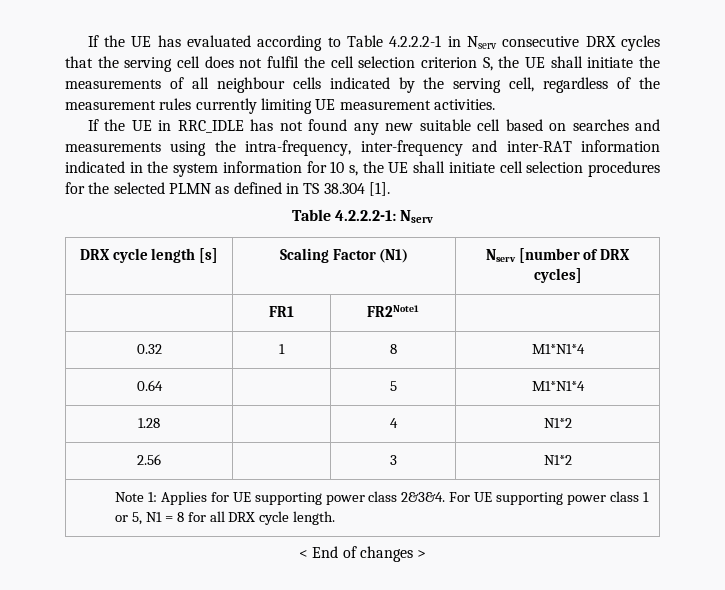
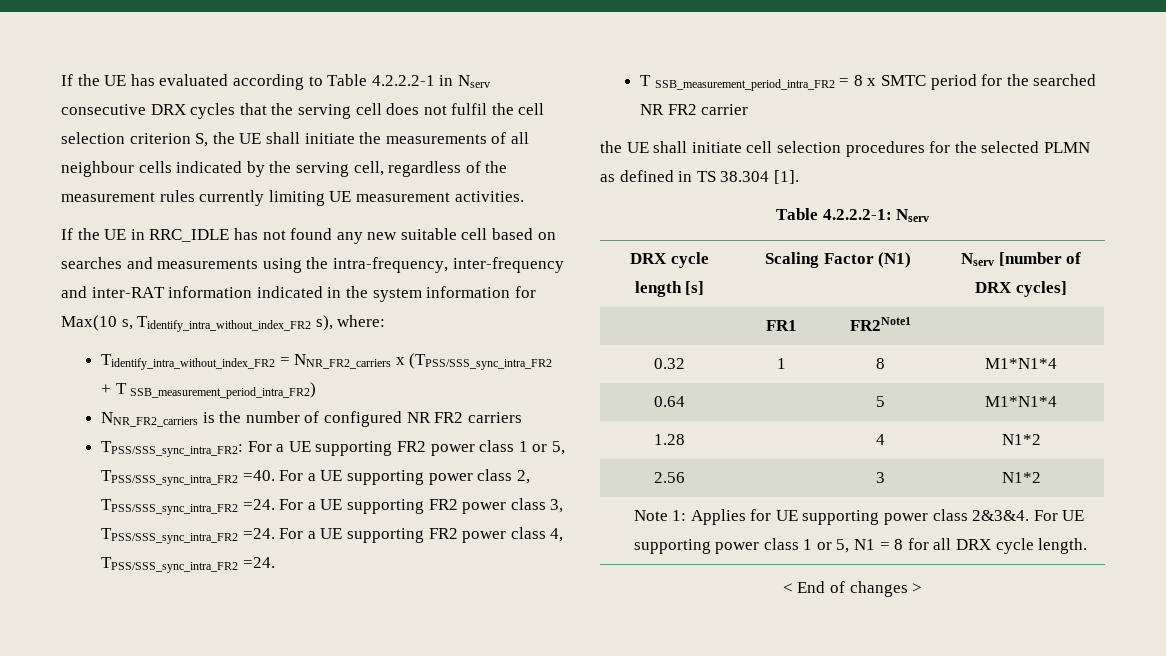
[330,161,358,176] 10 s, -> [61,315,386,332] [101,353,553,370] [101,382,317,399] [101,411,522,427] [101,440,566,457] [101,469,530,486] [101,498,564,515] [101,527,564,544] [101,557,275,573] [640,74,1097,91] [640,104,749,115] Max(10 s, Tidentify_intra_without_index_FR2 s), where: // Tidentify_intra_without_index_FR2 = NNR_FR2_carriers x (TPSS/SSS_sync_intra_FR2 + T SSB_measurement_period_intra_FR2) // NNR_FR2_carriers is the number of configured NR FR2 carriers // TPSS/SSS_sync_intra_FR2: For a UE supporting FR2 power class 1 or 5, TPSS/SSS_sync_intra_FR2 =40. For a UE supporting power class 2, TPSS/SSS_sync_intra_FR2 =24. For a UE supporting FR2 power class 3, TPSS/SSS_sync_intra_FR2 =24. For a UE supporting FR2 power class 4, TPSS/SSS_sync_intra_FR2 =24. // T SSB_measurement_period_intra_FR2 = 8 x SMTC period for the searched NR FR2 carrier //

